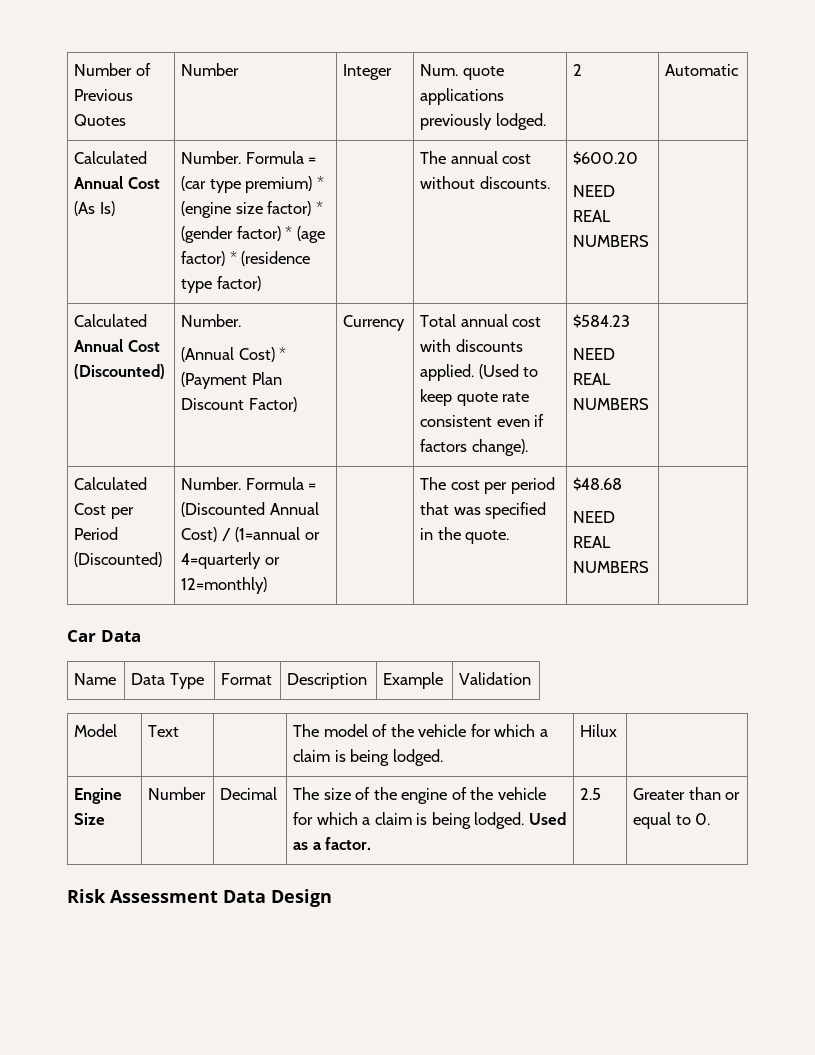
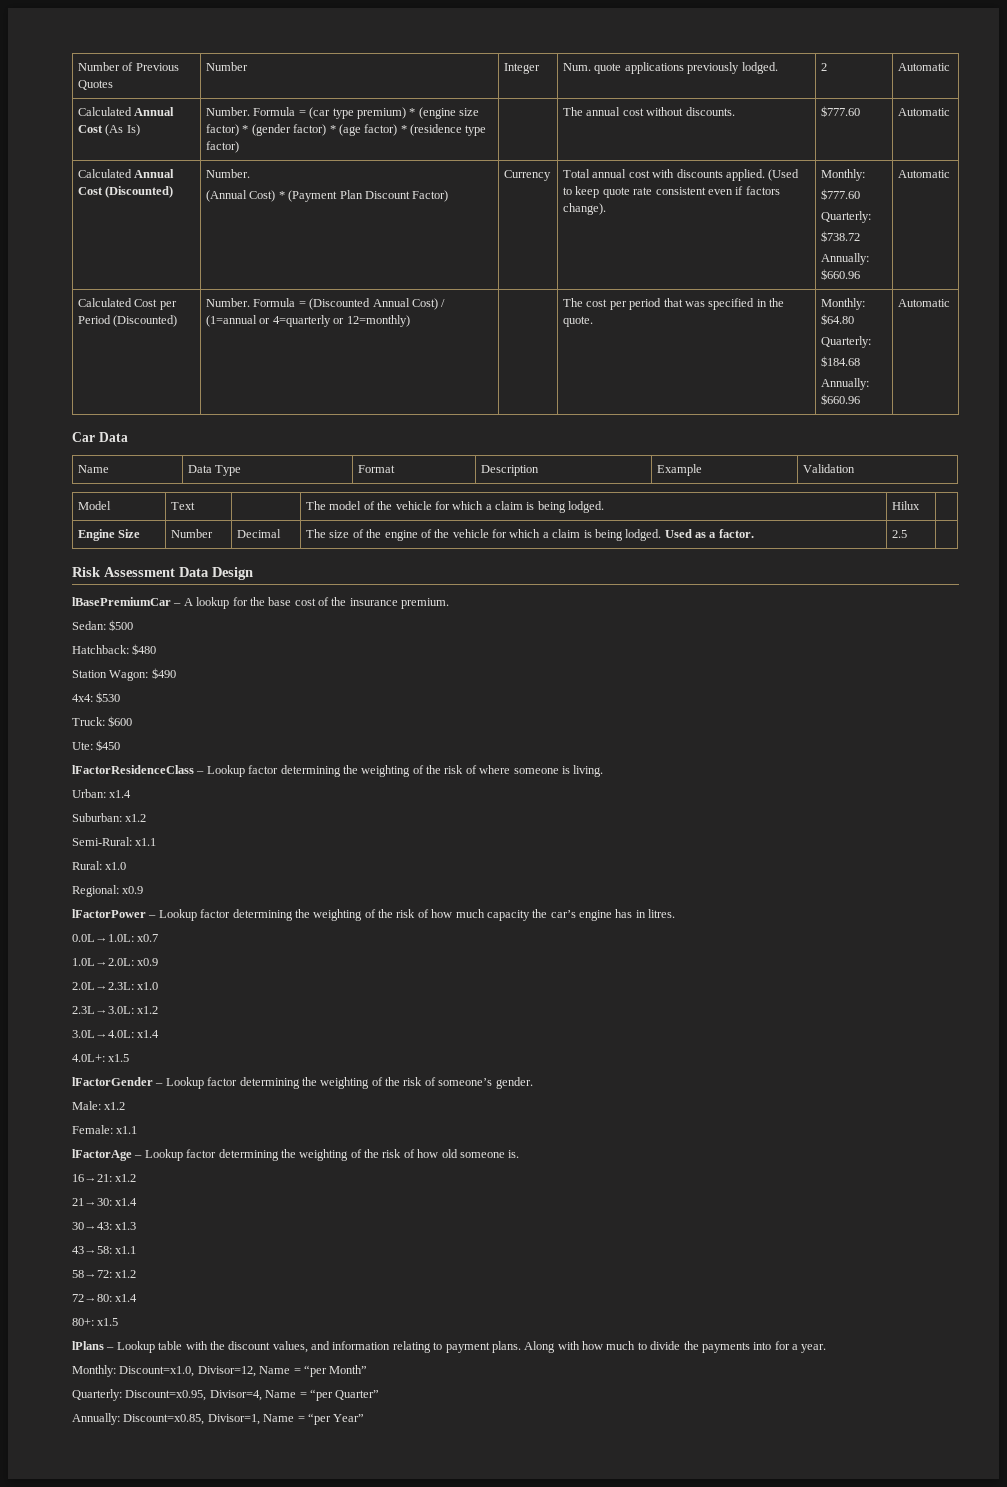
[573,151,639,165] [573,185,616,197] [573,210,612,222] [573,235,650,247] $600.20 // NEED REAL NUMBERS | -> [821,106,861,117] [898,108,951,116] $777.60 | Automatic
[573,314,631,328] [573,348,616,360] [573,373,612,385] [573,398,650,410] $584.23 // NEED REAL NUMBERS | -> [821,169,866,181] [821,189,861,200] [821,211,872,223] [821,231,861,242] [821,253,870,265] [821,269,861,280] [898,170,951,178] Monthly: // $777.60 // Quarterly: // $738.72 // Annually: $660.96 | Automatic
[573,477,623,491] [573,511,616,523] [573,536,612,548] [573,561,650,573] $48.68 // NEED REAL NUMBERS | -> [821,298,866,310] [821,314,855,325] [821,336,872,348] [821,356,861,367] [821,378,870,390] [821,394,861,405] [898,299,951,307] Monthly: $64.80 // Quarterly: // $184.68 // Annually: $660.96 | Automatic
[633,787,741,800] [633,812,711,829] [67,889,332,907] Greater than or equal to 0. // Risk Assessment Data Design -> [72,567,253,580] [72,597,450,609] [72,620,134,631] [72,644,157,655] [72,668,176,681] [72,692,121,703] [72,716,133,727] [72,740,121,751] [72,765,604,777] [72,789,132,798] [72,813,147,822] [72,837,157,846] [72,861,127,870] [72,885,144,897] [72,909,676,921] [72,934,159,942] [72,958,159,966] [72,982,159,990] [72,1006,159,1014] [72,1030,160,1038] [72,1054,130,1062] [72,1077,533,1089] [72,1101,126,1110] [72,1125,138,1134] [72,1149,520,1161] [72,1174,137,1182] [72,1198,138,1206] [72,1222,137,1230] [72,1246,137,1254] [72,1270,137,1278] [72,1294,138,1302] [72,1318,119,1326] [72,1341,827,1353] [72,1365,368,1377] [72,1389,380,1401] [72,1413,365,1425] // Risk Assessment Data Design // lBasePremiumCar – A lookup for the base cost of the insurance premium. // Sedan: $500 // Hatchback: $480 // Station Wagon: $490 // 4x4: $530 // Truck: $600 // Ute: $450 // lFactorResidenceClass – Lookup factor determining the weighting of the risk of where someone is living. // Urban: x1.4 // Suburban: x1.2 // Semi-Rural: x1.1 // Rural: x1.0 // Regional: x0.9 // lFactorPower – Lookup factor determining the weighting of the risk of how much capacity the car’s engine has in litres. // 0.0L→1.0L: x0.7 // 1.0L→2.0L: x0.9 // 2.0L→2.3L: x1.0 // 2.3L→3.0L: x1.2 // 3.0L→4.0L: x1.4 // 4.0L+: x1.5 // lFactorGender – Lookup factor determining the weighting of the risk of someone’s gender. // Male: x1.2 // Female: x1.1 // lFactorAge – Lookup factor determining the weighting of the risk of how old someone is. // 16→21: x1.2 // 21→30: x1.4 // 30→43: x1.3 // 43→58: x1.1 // 58→72: x1.2 // 72→80: x1.4 // 80+: x1.5 // lPlans – Lookup table with the discount values, and information relating to payment plans. Along with how much to divide the payments into for a year. // Monthly: Discount=x1.0, Divisor=12, Name = “per Month” // Quarterly: Discount=x0.95, Divisor=4, Name = “per Quarter” // Annually: Discount=x0.85, Divisor=1, Name = “per Year”

